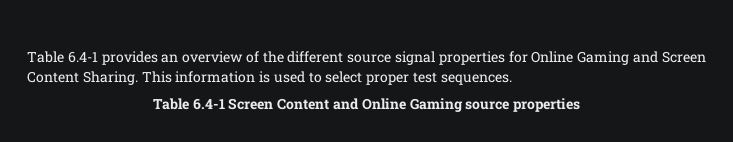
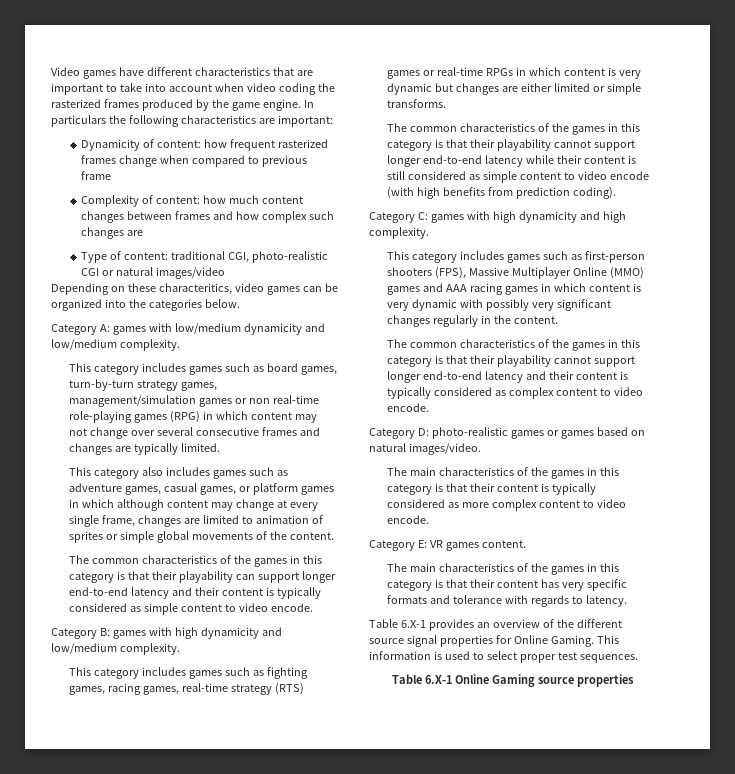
[27,51,98,63] Table 6.4-1 -> [51,67,313,79] [51,83,335,95] [51,99,314,111] [51,115,333,127] [81,139,329,151] [81,155,308,167] [81,171,112,180] [81,195,304,207] [81,211,335,223] [81,227,144,239] [81,251,329,263] [81,267,226,279] [51,283,338,295] [51,299,240,311] [51,323,325,335] [51,339,180,351] [69,363,338,375] [69,379,218,391] [69,395,320,407] [69,411,318,423] [69,427,321,439] [69,443,221,455] [69,467,289,479] [69,483,335,495] [69,499,319,511] [69,515,324,527] [69,531,335,543] [69,555,323,567] [69,571,337,583] [69,587,322,599] [69,603,314,615] [51,627,282,639] [51,643,180,655] [69,667,309,679] [69,683,305,695] [387,67,641,79] [387,83,642,95] [387,99,447,108] [387,123,641,135] [387,139,636,151] [387,155,637,167] [387,171,650,183] [387,187,617,199] [369,211,626,223] [369,227,429,239] [387,251,646,263] [387,267,645,279] [387,283,641,295] [387,299,612,311] [387,315,559,327] [387,339,641,351] [387,355,636,367] [387,371,629,383] [387,387,644,399] [387,403,430,412] [369,427,645,439] [369,443,481,455] [387,467,620,479] [387,483,597,495] [387,499,627,511] [387,515,430,524] [369,540,526,551] [387,563,620,575] [387,579,628,591] [387,595,628,607] [369,619,426,628] Video games have different characteristics that are important to take into account when video coding the rasterized frames produced by the game engine. In particulars the following characteristics are important: // Dynamicity of content: how frequent rasterized frames change when compared to previous frame // Complexity of content: how much content changes between frames and how complex such changes are // Type of content: traditional CGI, photo-realistic CGI or natural images/video // Depending on these characteritics, video games can be organized into the categories below. // Category A: games with low/medium dynamicity and low/medium complexity. // This category includes games such as board games, turn-by-turn strategy games, management/simulation games or non real-time role-playing games (RPG) in which content may not change over several consecutive frames and changes are typically limited. // This category also includes games such as adventure games, casual games, or platform games in which although content may change at every single frame, changes are limited to animation of sprites or simple global movements of the content. // The common characteristics of the games in this category is that their playability can support longer end-to-end latency and their content is typically considered as simple content to video encode. // Category B: games with high dynamicity and low/medium complexity. // This category includes games such as fighting games, racing games, real-time strategy (RTS) games or real-time RPGs in which content is very dynamic but changes are either limited or simple transforms. // The common characteristics of the games in this category is that their playability cannot support longer end-to-end latency while their content is still considered as simple content to video encode (with high benefits from prediction coding). // Category C: games with high dynamicity and high complexity. // This category includes games such as first-person shooters (FPS), Massive Multiplayer Online (MMO) games and AAA racing games in which content is very dynamic with possibly very significant changes regularly in the content. // The common characteristics of the games in this category is that their playability cannot support longer end-to-end latency and their content is typically considered as complex content to video encode. // Category D: photo-realistic games or games based on natural images/video. // The main characteristics of the games in this category is that their content is typically considered as more complex content to video encode. // Category E: VR games content. // The main characteristics of the games in this category is that their content has very specific formats and tolerance with regards to latency. // Table 6.X-1
[577,51,706,65] [27,71,138,85] Gaming and Screen Content Sharing. -> [550,635,594,647] Gaming.
[192,98,359,110] 6.4-1 Screen Content and -> [425,675,453,684] 6.X-1

